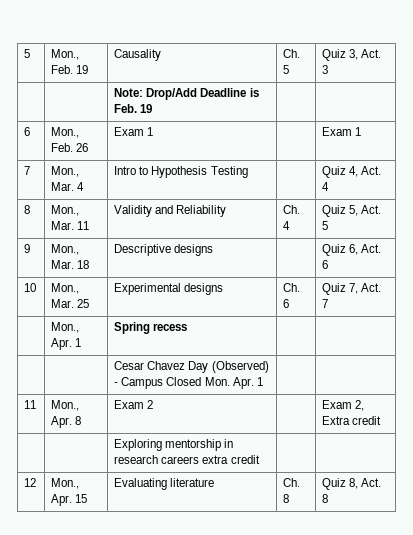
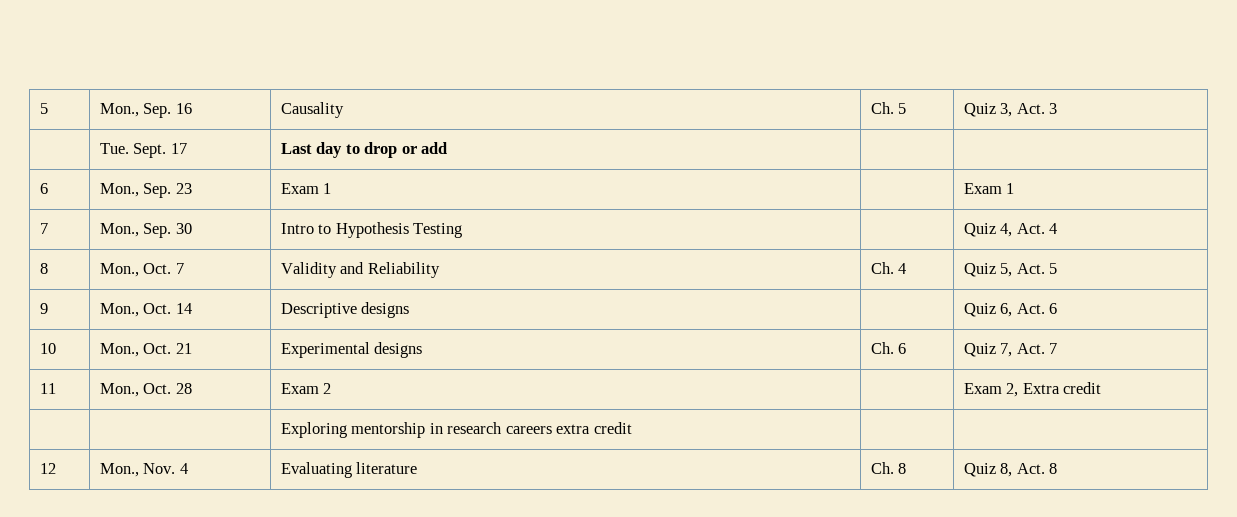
[51,65,89,74] Feb. 19 -> [143,103,192,118] Sep. 16
[114,88,259,100] [114,104,153,113] | Note: Drop/Add Deadline is Feb. 19 -> [99,143,187,158] [280,142,448,158] Tue. Sept. 17 | Last day to drop or add
[51,143,89,152] Feb. 26 -> [143,183,192,198] Sep. 23
[51,182,85,191] Mar. 4 -> [143,223,192,238] Sep. 30
[51,221,90,230] Mar. 11 -> [143,263,184,274] Oct. 7
[51,260,90,269] Mar. 18 -> [143,303,192,314] Oct. 14
[51,299,90,308] Mar. 25 -> [143,343,192,354] Oct. 21
[51,322,80,333] [51,338,82,350] [114,322,188,334] [114,361,269,373] [114,377,263,389] // | Mon., Apr. 1 | Spring recess | | // | | Cesar Chavez Day (Observed) - Campus Closed Mon. Apr. 1 | | -> (1058, 348) none
[51,416,82,428] Apr. 8 -> [143,383,192,394] Oct. 28
[51,494,88,506] Apr. 15 -> [143,463,188,474] Nov. 4

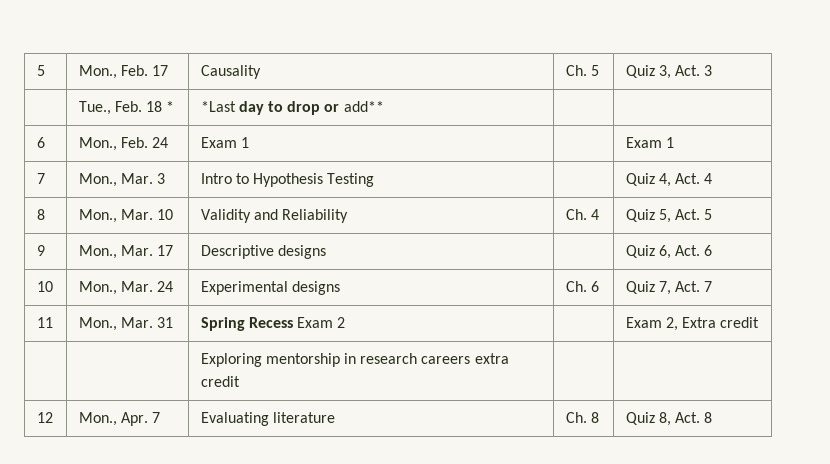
[143,103,192,118] Sep. 16 -> [120,65,168,76] Feb. 17
[99,143,187,158] [280,143,312,154] Tue. Sept. 17 | Last -> [78,101,175,115] [200,101,236,112] Tue., Feb. 18 * | *Last
[421,142,448,154] add -> [343,101,384,112] add**
[143,183,192,198] Sep. 23 -> [120,137,168,148] Feb. 24
[143,223,192,238] Sep. 30 -> [120,173,165,184] Mar. 3
[143,263,184,274] Oct. 7 -> [120,209,173,220] Mar. 10
[143,303,192,314] Oct. 14 -> [120,245,173,256] Mar. 17
[143,343,192,354] Oct. 21 -> [120,281,173,292] Mar. 24
[143,383,192,394] Oct. 28 | -> [120,317,173,328] [200,317,293,331] Mar. 31 | Spring Recess
[143,463,188,474] Nov. 4 -> [120,412,160,426] Apr. 7

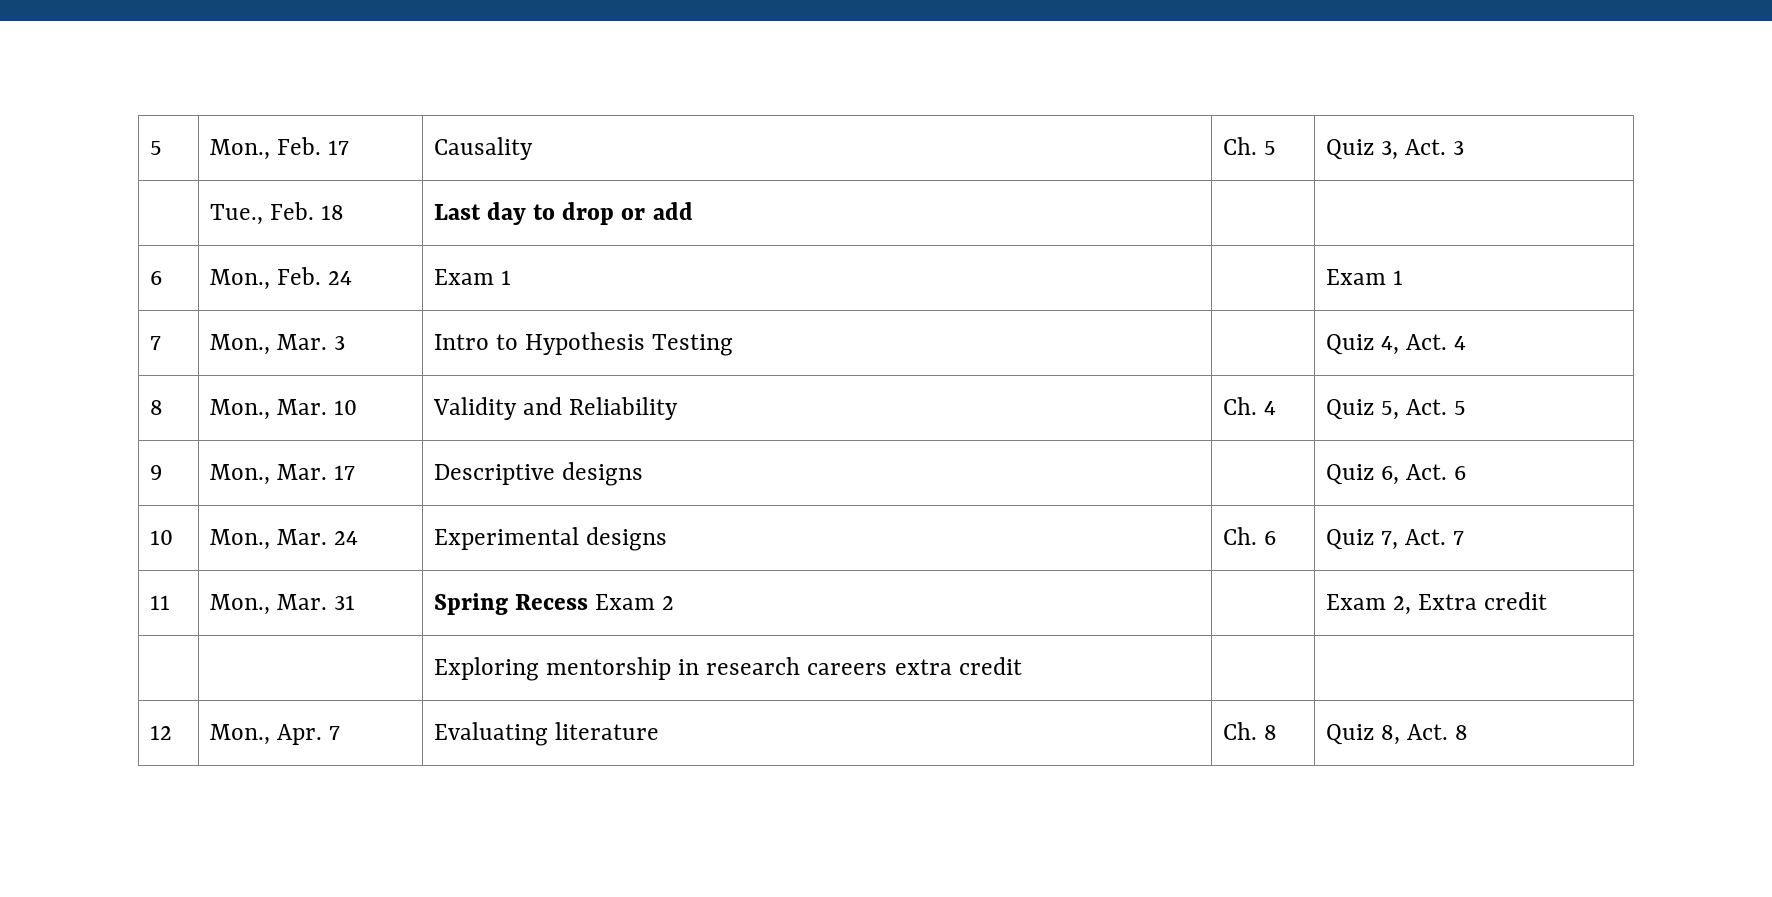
[166,101,175,112] [200,101,236,112] * | *Last -> [433,204,481,220] | Last
[343,101,384,112] add** -> [652,202,693,220] add

